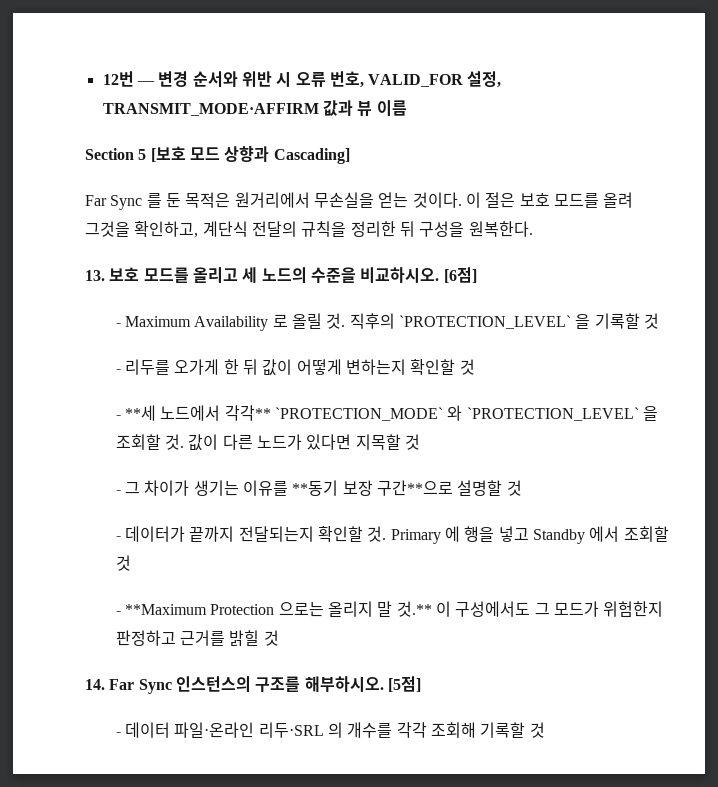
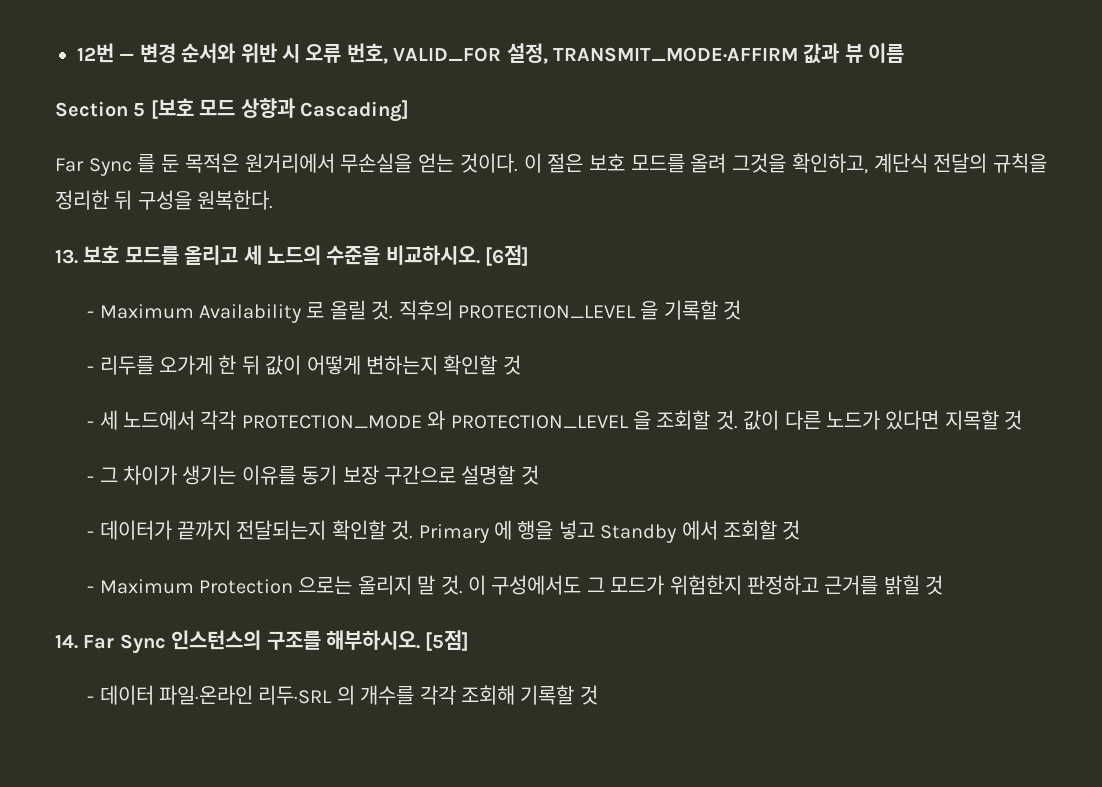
[399,315,572,329] `PROTECTION_LEVEL` -> [458,305,637,319] PROTECTION_LEVEL
[125,405,639,421] **세 노드에서 각각** `PROTECTION_MODE` 와 `PROTECTION_LEVEL` -> [99,410,629,430] 세 노드에서 각각 PROTECTION_MODE 와 PROTECTION_LEVEL
[292,480,454,496] **동기 보장 구간**으로 -> [301,465,457,485] 동기 보장 구간으로
[125,604,208,615] **Maximum -> [99,579,194,594] Maximum
[396,601,432,617] 것.** -> [440,575,463,595] 것.

